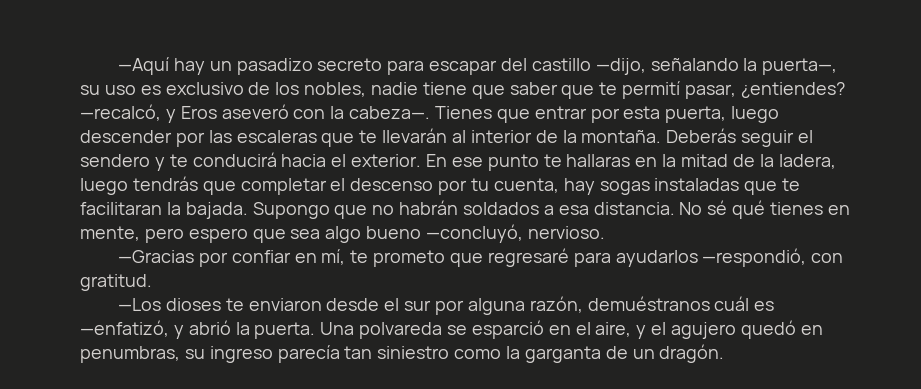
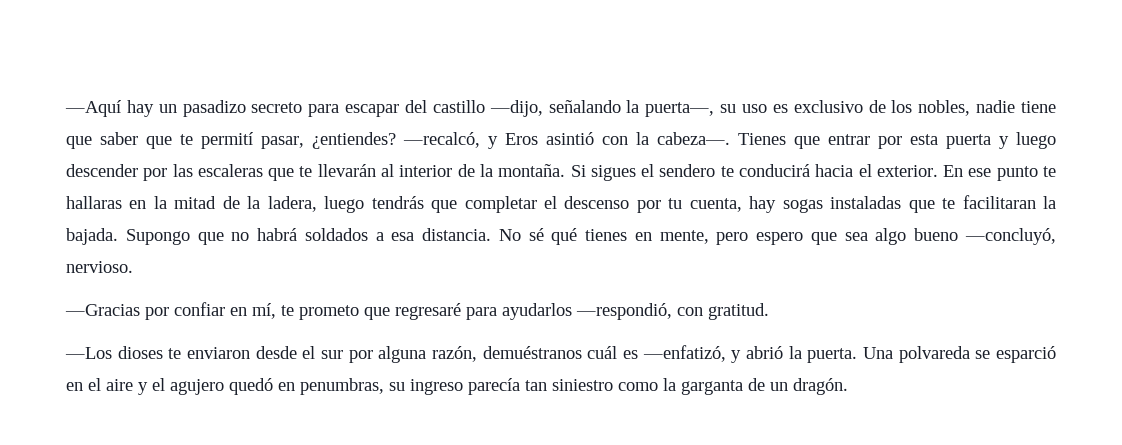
[221,104,289,119] aseveró -> [546,132,594,145] asintió
[665,106,727,123] puerta, -> [946,134,1009,149] puerta y
[666,128,795,147] Deberás seguir -> [570,165,636,181] Si sigues
[154,157,165,171] y -> (716, 170) none
[399,200,459,215] habrán -> [257,228,298,241] habrá
[595,322,632,337] aire, -> [106,379,133,391] aire

